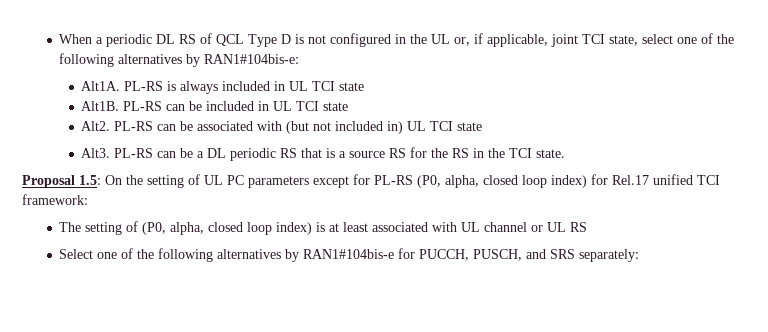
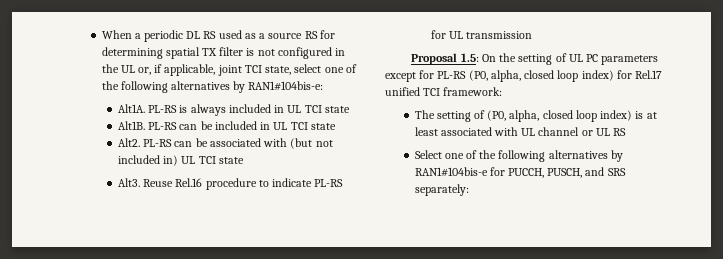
[200,33,292,47] of QCL Type D -> [218,30,335,39] [101,47,244,59] used as a source RS for determining spatial TX filter
[114,147,566,161] PL-RS can be a DL periodic RS that is a source RS for the RS in the TCI state. -> [143,178,344,190] [430,30,533,39] Reuse Rel.16 procedure to indicate PL-RS for UL transmission

